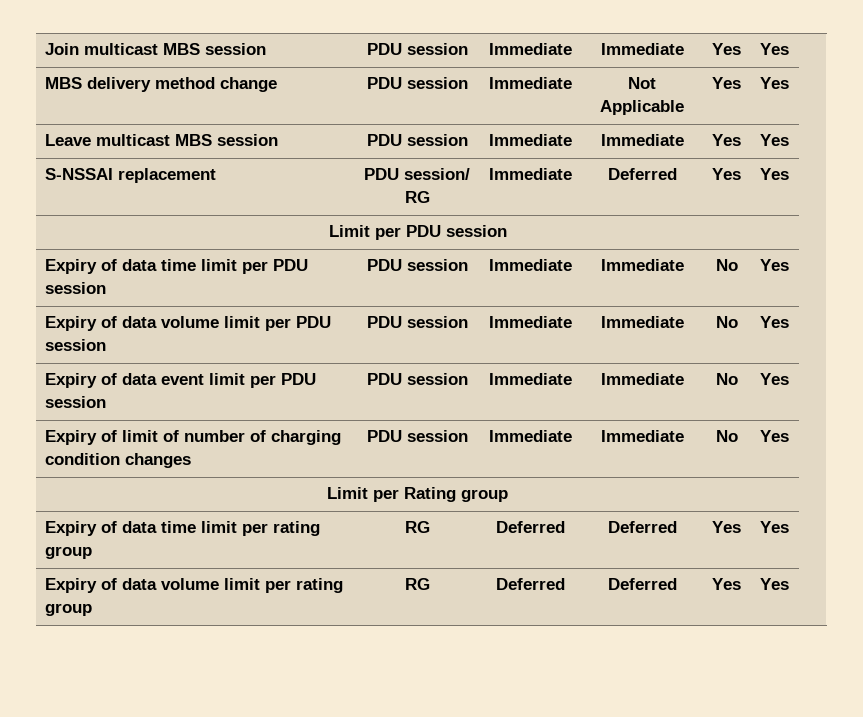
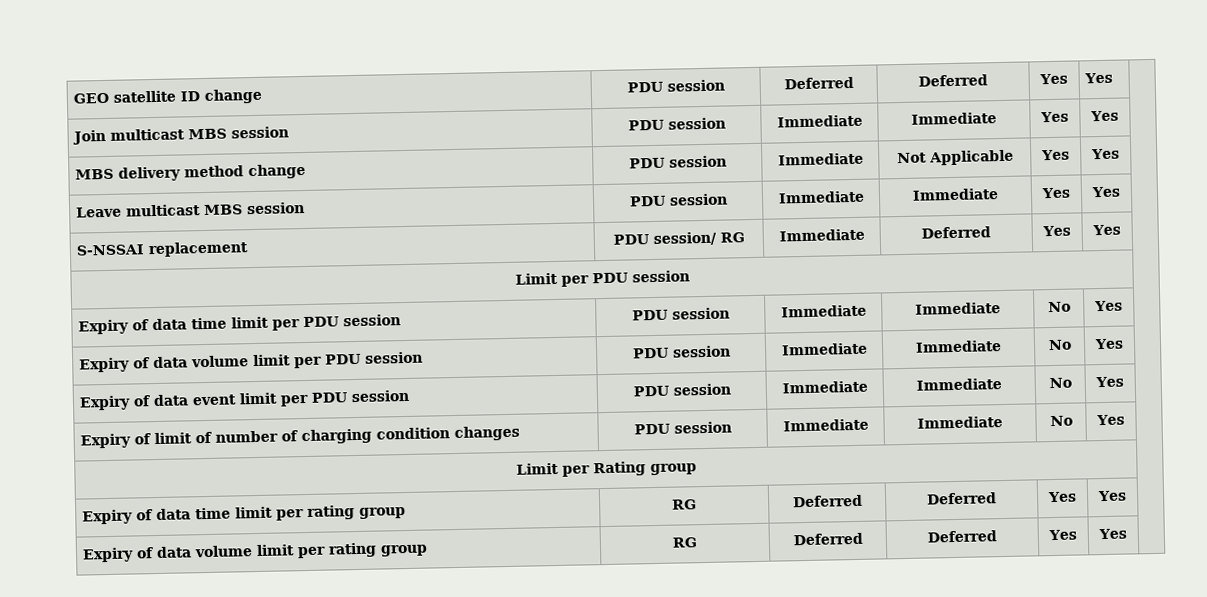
(44, 49) none -> [73,88,264,104] [626,79,725,93] [783,76,854,90] [918,74,988,87] [1039,73,1069,85] [1084,72,1114,84] GEO satellite ID change | PDU session | Deferred | Deferred | Yes | Yes | //

